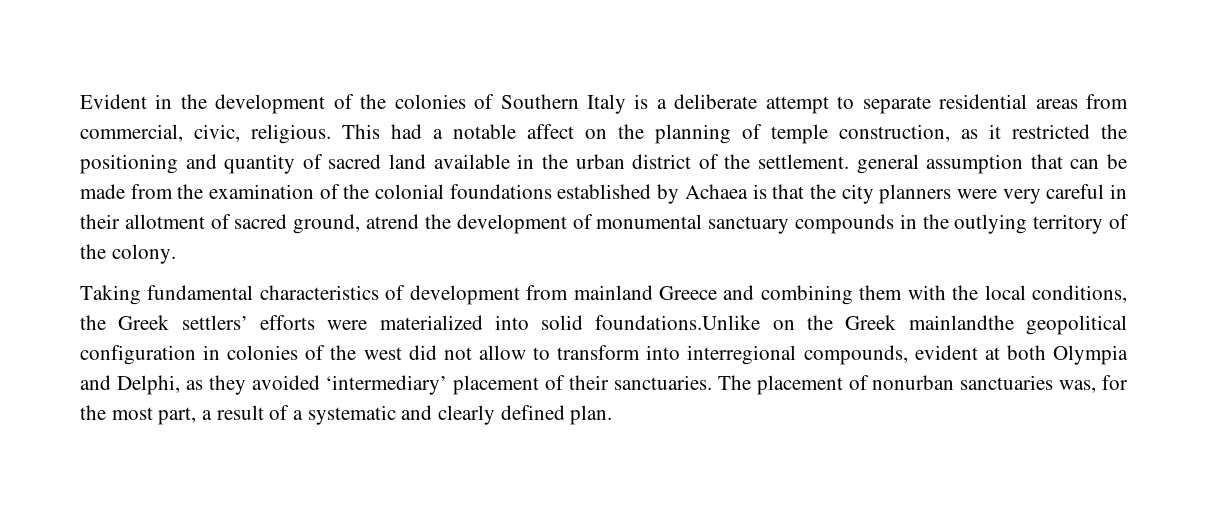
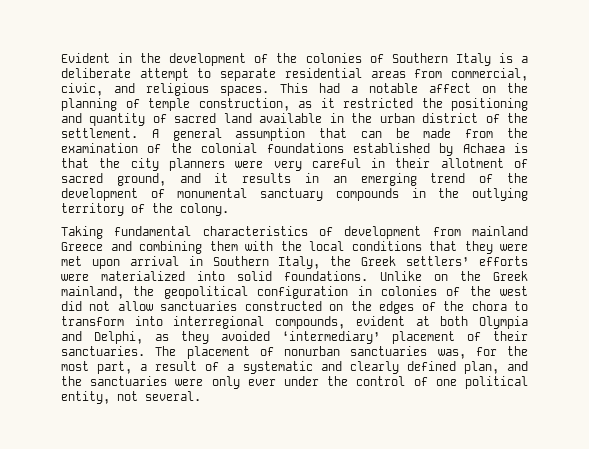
[251,124,331,144] religious. -> [114,83,269,96] and religious spaces.
(849, 161) none -> [151,129,159,138] A
[366,214,420,229] atrend -> [179,173,494,186] and it results in an emerging trend of
[1032,285,1128,303] conditions, -> [351,241,528,254] [61,256,321,269] conditions that they were met upon arrival in Southern Italy,
[595,315,761,330] foundations.Unlike -> [284,271,422,281] foundations. Unlike
[908,315,1014,330] mainlandthe -> [61,286,155,299] mainland, the
(526, 352) none -> [160,301,507,314] sanctuaries constructed on the edges of the chora
[570,405,613,425] plan. -> [463,361,528,374] [61,376,528,389] [61,391,201,404] plan, and the sanctuaries were only ever under the control of one political entity, not several.

